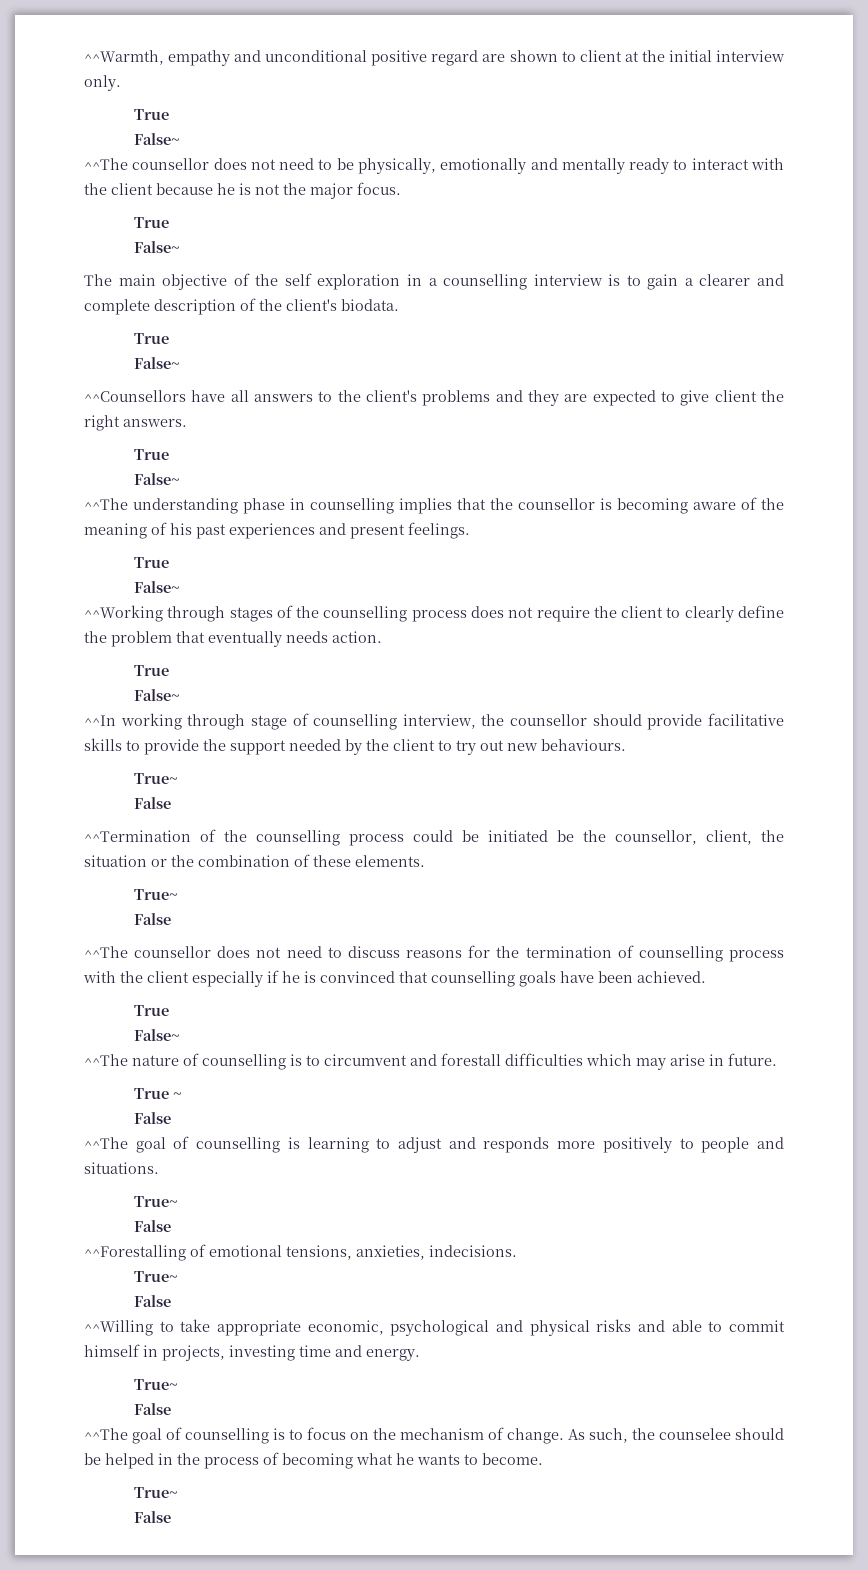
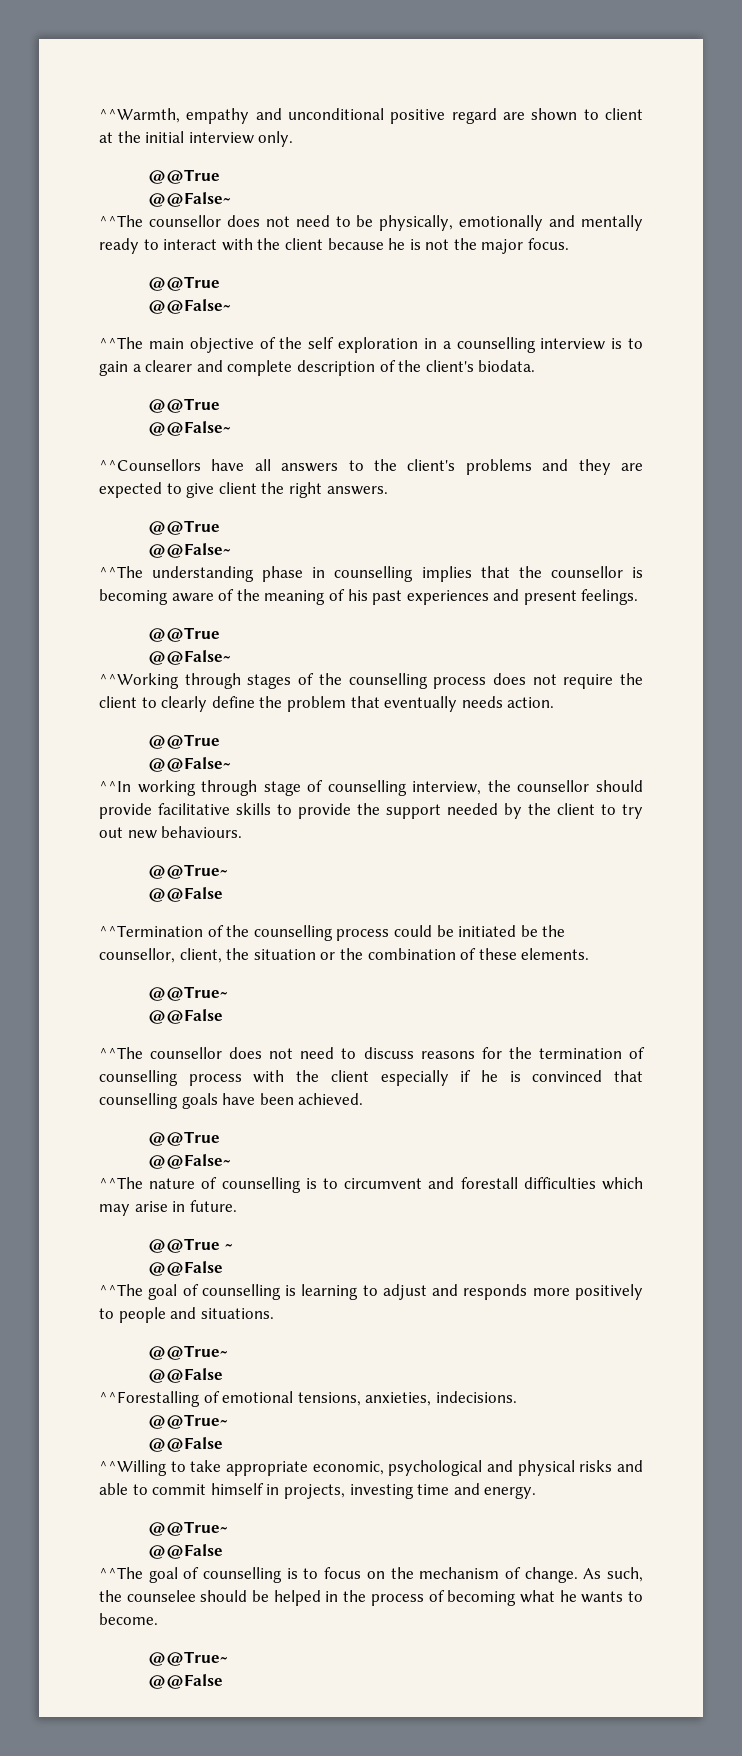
[133,109,169,120] [133,133,180,145] True // False~ -> [148,169,221,184] [148,192,232,207] @@True // @@False~
[133,217,169,228] [133,241,180,253] [84,274,112,286] True // False~ // The -> [148,276,221,291] [148,299,232,314] [99,337,143,349] @@True // @@False~ // ^^The
[133,333,169,344] [133,357,180,369] True // False~ -> [148,398,221,413] [148,421,232,436] @@True // @@False~
[133,449,169,460] [133,473,180,485] True // False~ -> [148,520,221,535] [148,543,232,558] @@True // @@False~
[133,557,169,568] [133,581,180,593] True // False~ -> [148,627,221,642] [148,650,232,665] @@True // @@False~
[133,665,169,676] [133,689,180,701] True // False~ -> [148,734,221,749] [148,757,232,772] @@True // @@False~
[133,773,178,784] [133,797,171,809] True~ // False -> [148,864,229,879] [148,887,224,902] @@True~ // @@False
[133,889,178,900] [133,913,171,925] True~ // False -> [148,986,229,1001] [148,1009,224,1024] @@True~ // @@False
[133,1005,169,1016] [133,1029,180,1041] True // False~ -> [148,1131,221,1146] [148,1154,232,1169] @@True // @@False~
[133,1088,169,1099] True -> [148,1238,221,1253] @@True
[133,1112,171,1124] False -> [148,1261,224,1276] @@False
[133,1196,178,1207] [133,1220,171,1232] True~ // False -> [148,1345,229,1360] [148,1368,224,1383] @@True~ // @@False
[133,1271,178,1282] [133,1295,171,1307] True~ // False -> [148,1414,229,1429] [148,1437,224,1452] @@True~ // @@False
[133,1379,178,1390] [133,1403,171,1415] True~ // False -> [148,1521,229,1536] [148,1544,224,1559] @@True~ // @@False
[133,1487,178,1498] [133,1511,171,1523] True~ // False -> [148,1651,229,1666] [148,1674,224,1689] @@True~ // @@False

